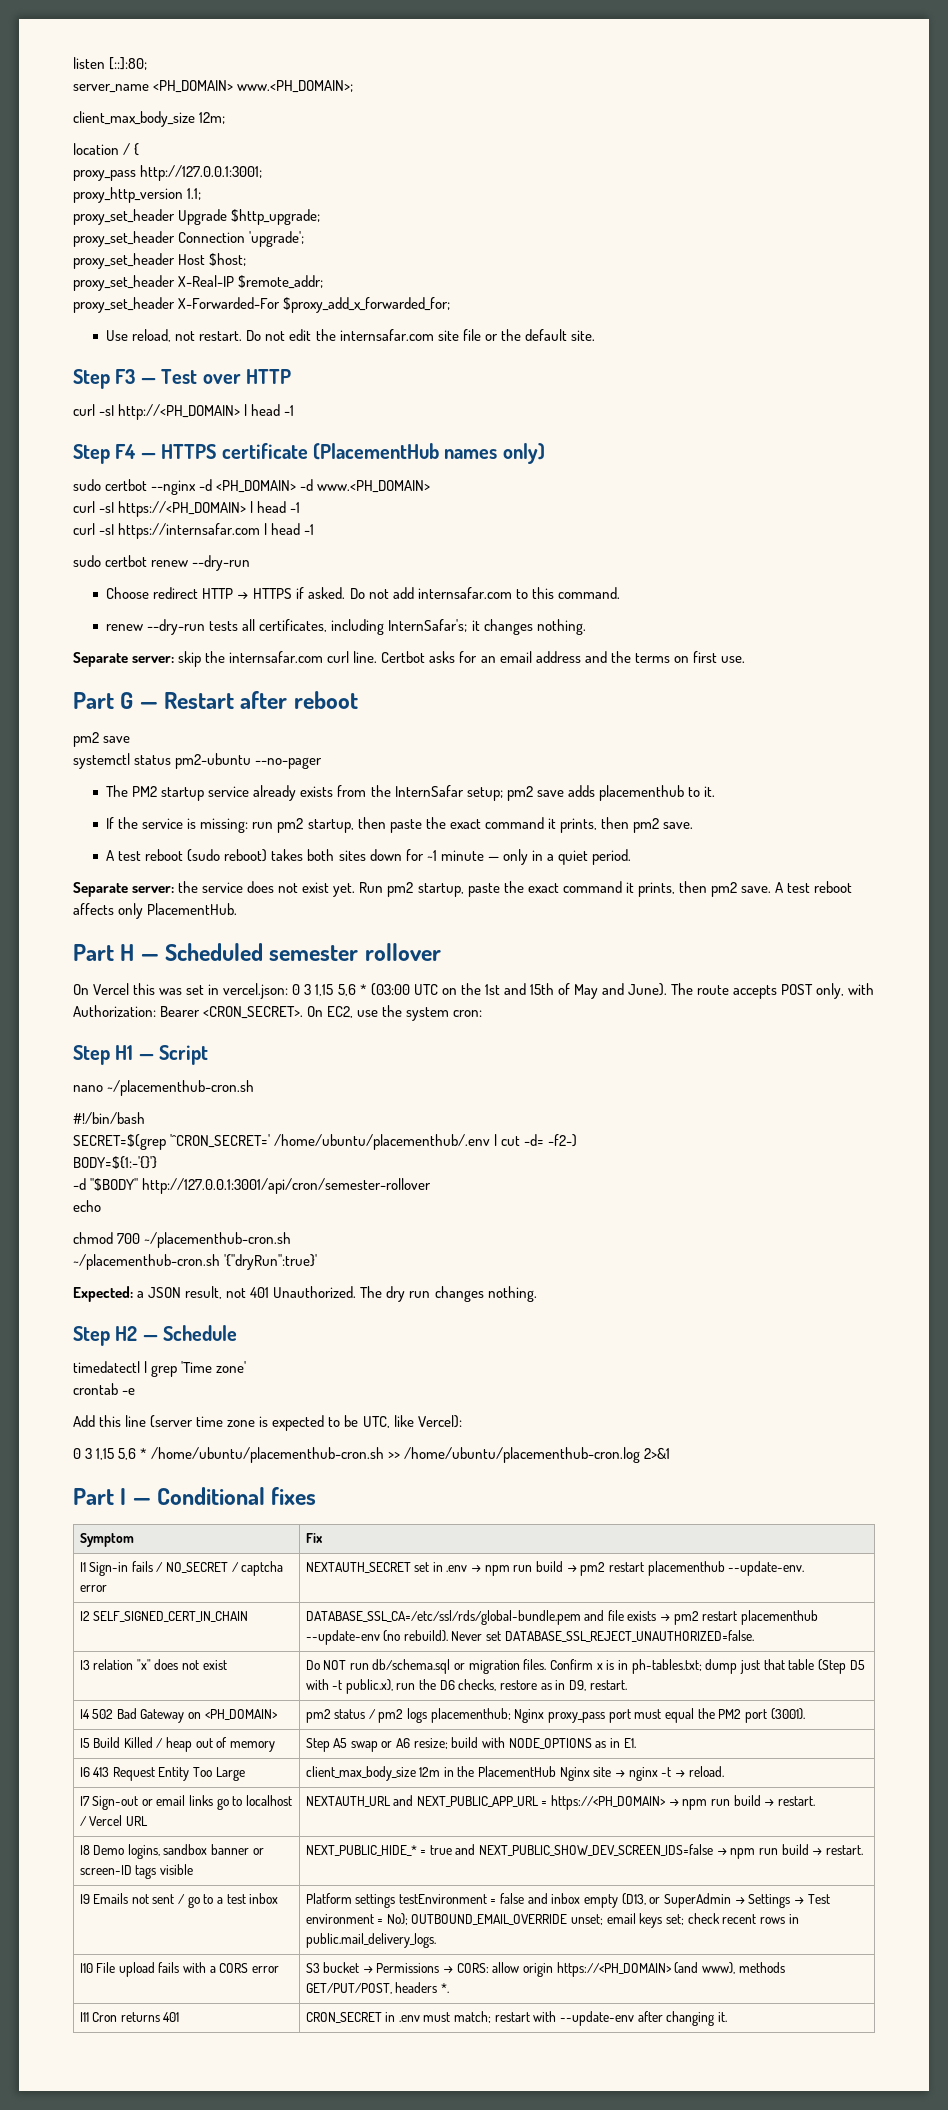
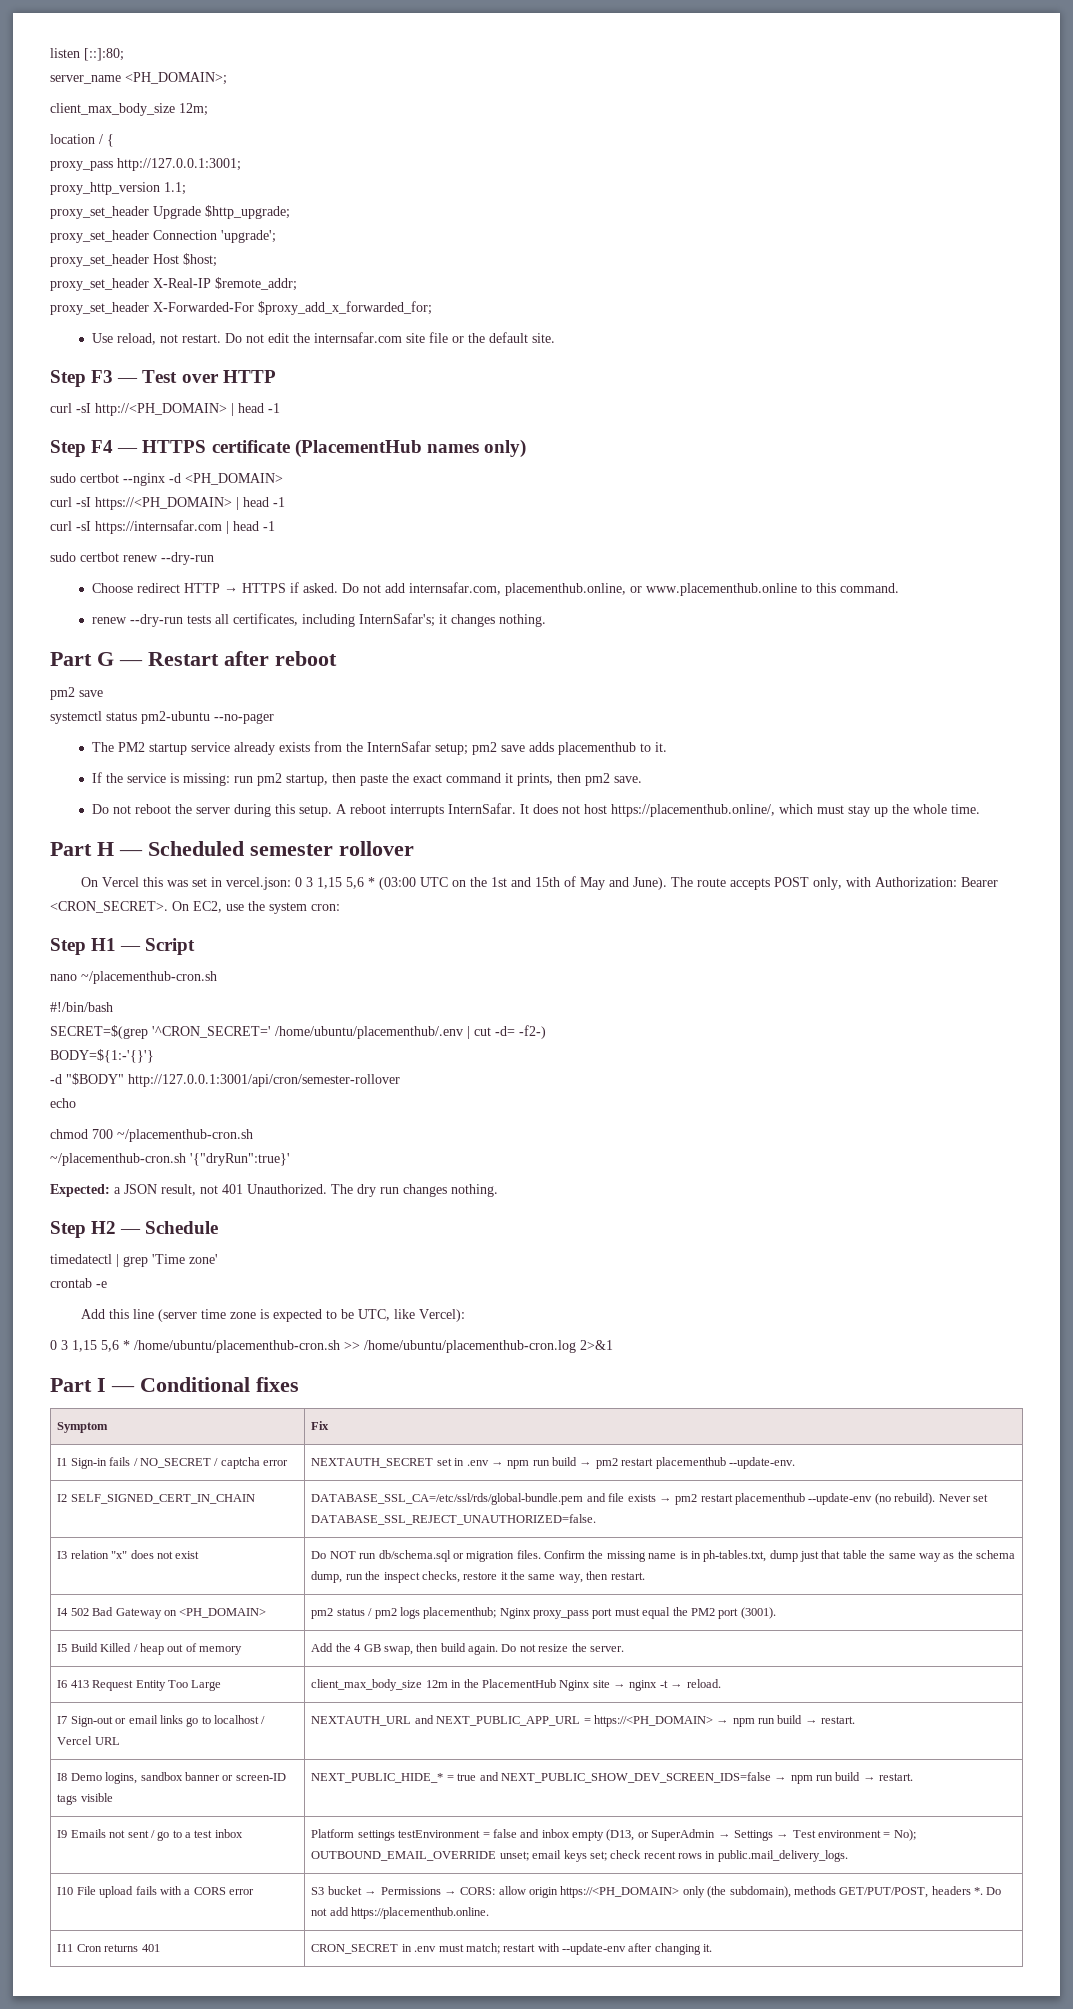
[153,80,354,93] <PH_DOMAIN> www.<PH_DOMAIN>; -> [125,72,227,85] <PH_DOMAIN>;
[300,479,431,493] -d www.<PH_DOMAIN> -> (283, 479) none
[417,587,512,599] internsafar.com -> [409,582,798,596] internsafar.com, placementhub.online, or www.placementhub.online
[73,651,745,667] // Separate server: skip the internsafar.com curl line. Certbot asks for an email address and the terms on first use. -> (547, 620) none
[106,849,632,865] [73,881,853,897] [73,903,238,919] A test reboot (sudo reboot) takes both sites down for ~1 minute — only in a quiet period. // Separate server: the service does not exist yet. Run pm2 startup, paste the exact command it prints, then pm2 save. A test reboot affects only PlacementHub. -> [92,803,981,817] Do not reboot the server during this setup. A reboot interrupts InternSafar. It does not host https://placementhub.online/, which must stay up the whole time.
[596,1663,603,1670] x -> [588,1550,677,1562] the missing name
[631,1659,702,1674] ph-tables.txt; -> [703,1550,767,1562] ph-tables.txt,
[817,1659,865,1674] [305,1679,393,1694] (Step D5 with -t public.x), -> [870,1550,1016,1562] [311,1571,343,1583] the same way as the schema dump,
[439,1680,455,1690] D6 -> [383,1572,420,1583] inspect
[540,1680,586,1691] as in D9, -> [500,1571,609,1583] it the same way, then
[305,1737,636,1752] Step A5 swap or A6 resize; build with NODE_OPTIONS as in E1. -> [311,1643,624,1655] Add the 4 GB swap, then build again. Do not resize the server.
[674,1962,735,1974] (and www), -> [682,1886,791,1898] only (the subdomain),
(449, 1988) none -> [986,1887,1002,1895] [311,1907,490,1919] Do not add https://placementhub.online.

